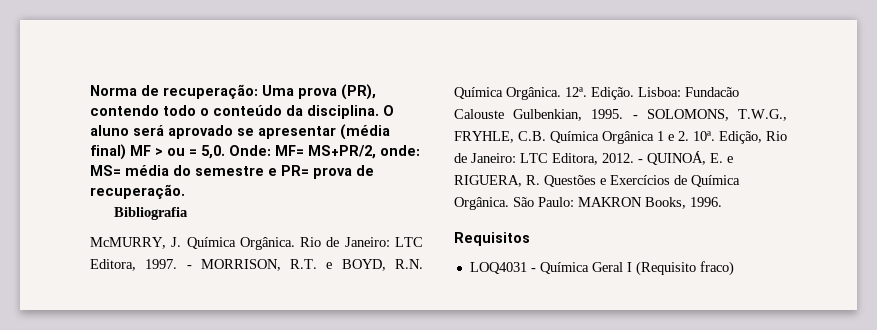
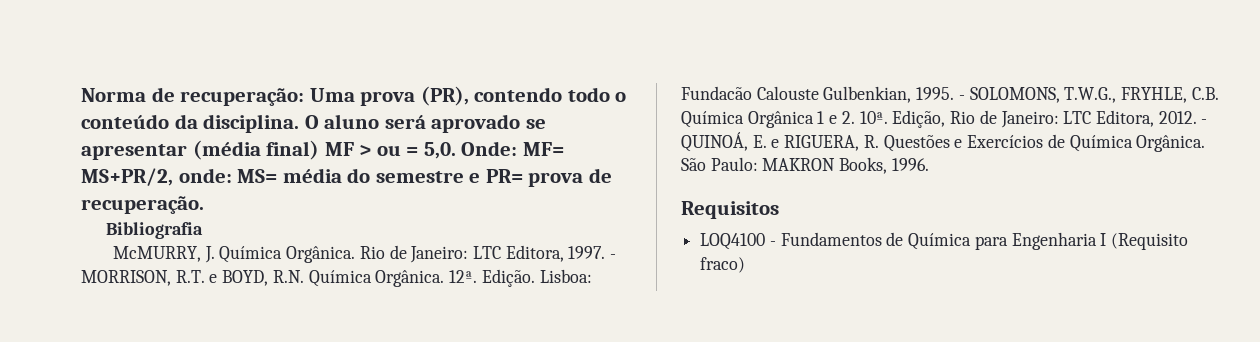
[469,262,623,274] LOQ4031 - Química Geral -> [700,232,1097,250] LOQ4100 - Fundamentos de Química para Engenharia

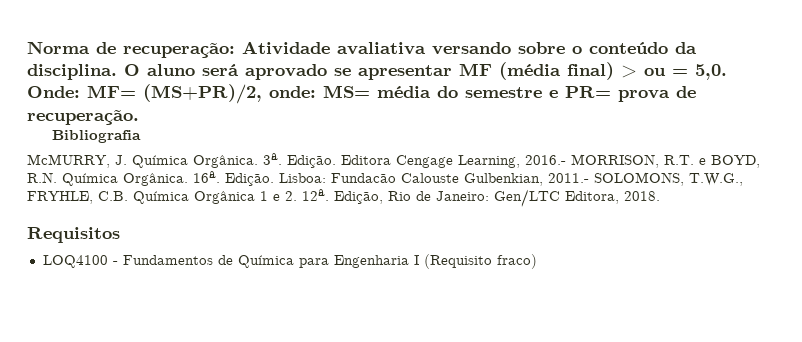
[309,86,610,106] Uma prova (PR), contendo todo -> [242,41,565,55] Atividade avaliativa versando sobre
(187, 152) none -> [459,63,492,76] MF
[324,142,354,156] MF -> (614, 71) none
[81,168,173,186] MS+PR/2, -> [143,84,262,104] (MS+PR)/2,
[359,245,617,263] Rio de Janeiro: LTC Editora, 1997. - -> [263,153,566,168] 3ª. Edição. Editora Cengage Learning, 2016.-
[449,270,478,283] 12ª. -> [193,171,220,183] 16ª.
[916,87,965,100] 1995. - -> [548,173,589,183] 2011.-
[859,111,888,124] 10ª. -> [302,189,329,201] 12ª.
[1063,110,1208,127] [681,132,1206,152] [681,157,929,174] LTC Editora, 2012. - QUINOÁ, E. e RIGUERA, R. Questões e Exercícios de Química Orgânica. São Paulo: MAKRON Books, 1996. -> [494,189,660,207] Gen/LTC Editora, 2018.

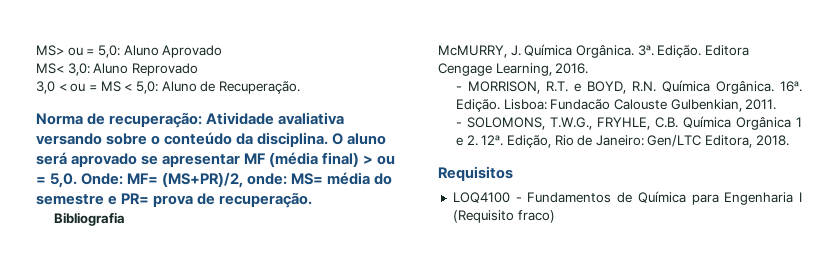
(27, 47) none -> [36,45,223,58] [36,63,198,76] [36,81,300,94] MS> ou = 5,0: Aluno Aprovado // MS< 3,0: Aluno Reprovado // 3,0 < ou = MS < 5,0: Aluno de Recuperação. //
[525,155,566,165] 2016.- -> [555,63,589,74] [455,86,462,91] 2016. // -
[548,173,589,183] 2011.- -> [745,99,777,110] [455,122,462,127] 2011. // -

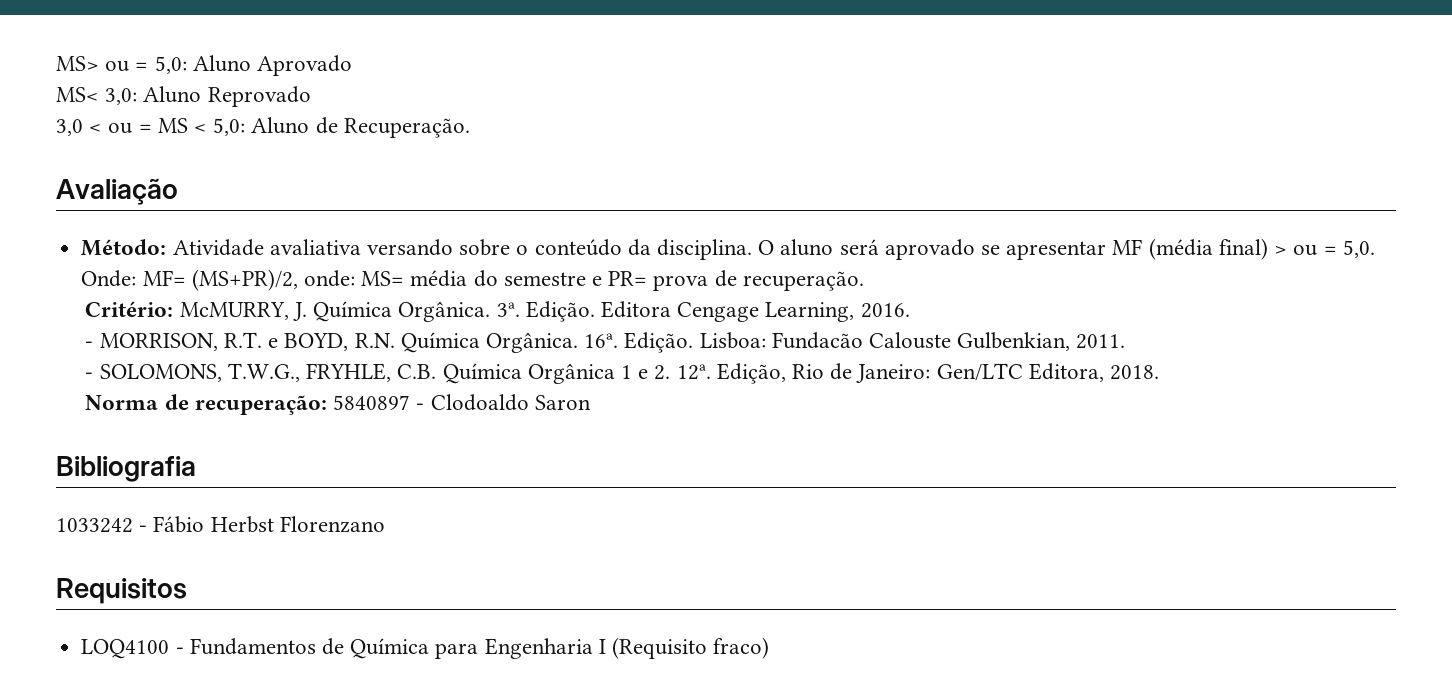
[36,112,203,128] Norma de recuperação: -> [56,178,178,205] [81,239,167,256] Avaliação // Método:
[53,212,125,226] Bibliografia // -> [85,301,174,317] Critério:
(789, 140) none -> [85,394,591,415] [56,456,196,482] [56,516,385,533] // Norma de recuperação: 5840897 - Clodoaldo Saron // Bibliografia // 1033242 - Fábio Herbst Florenzano

